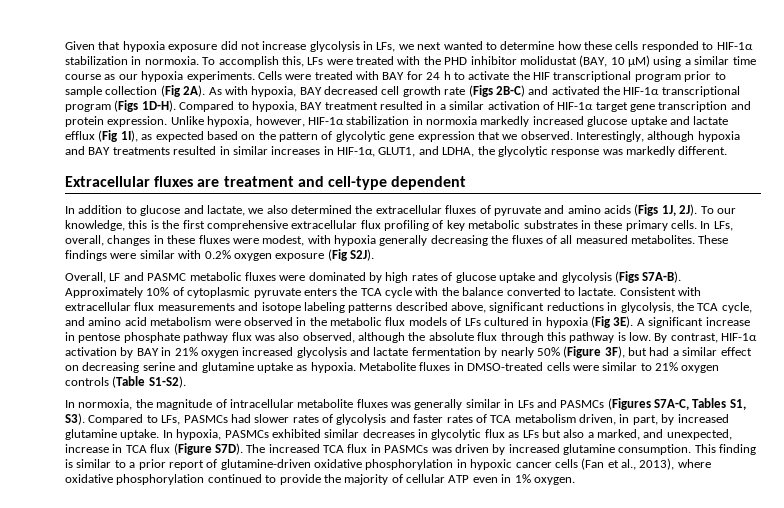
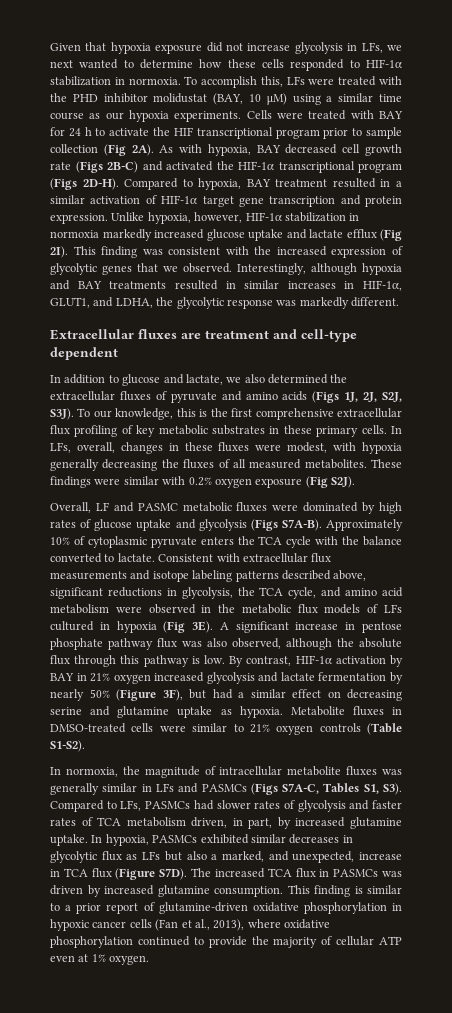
[141,100,176,112] 1D-H). -> [82,178,119,190] 2D-H).
[120,130,475,142] 1I), as expected based on the pattern of glycolytic gene expression -> [50,246,403,258] [50,263,132,275] 2I). This finding was consistent with the increased expression of glycolytic genes
[679,204,698,216] 2J). -> [363,392,402,402] [50,408,74,420] 2J, S2J, S3J).
[607,398,651,410] (Figures -> [250,783,278,795] (Figs
[501,474,512,483] in -> [78,954,89,962] at

